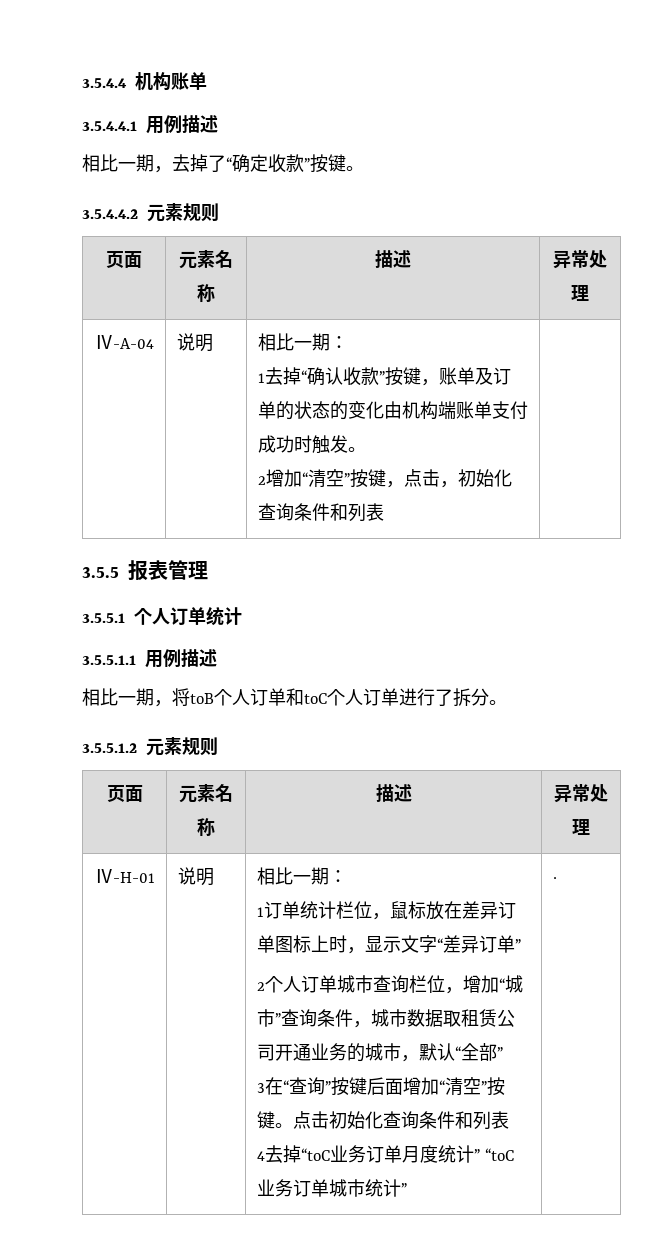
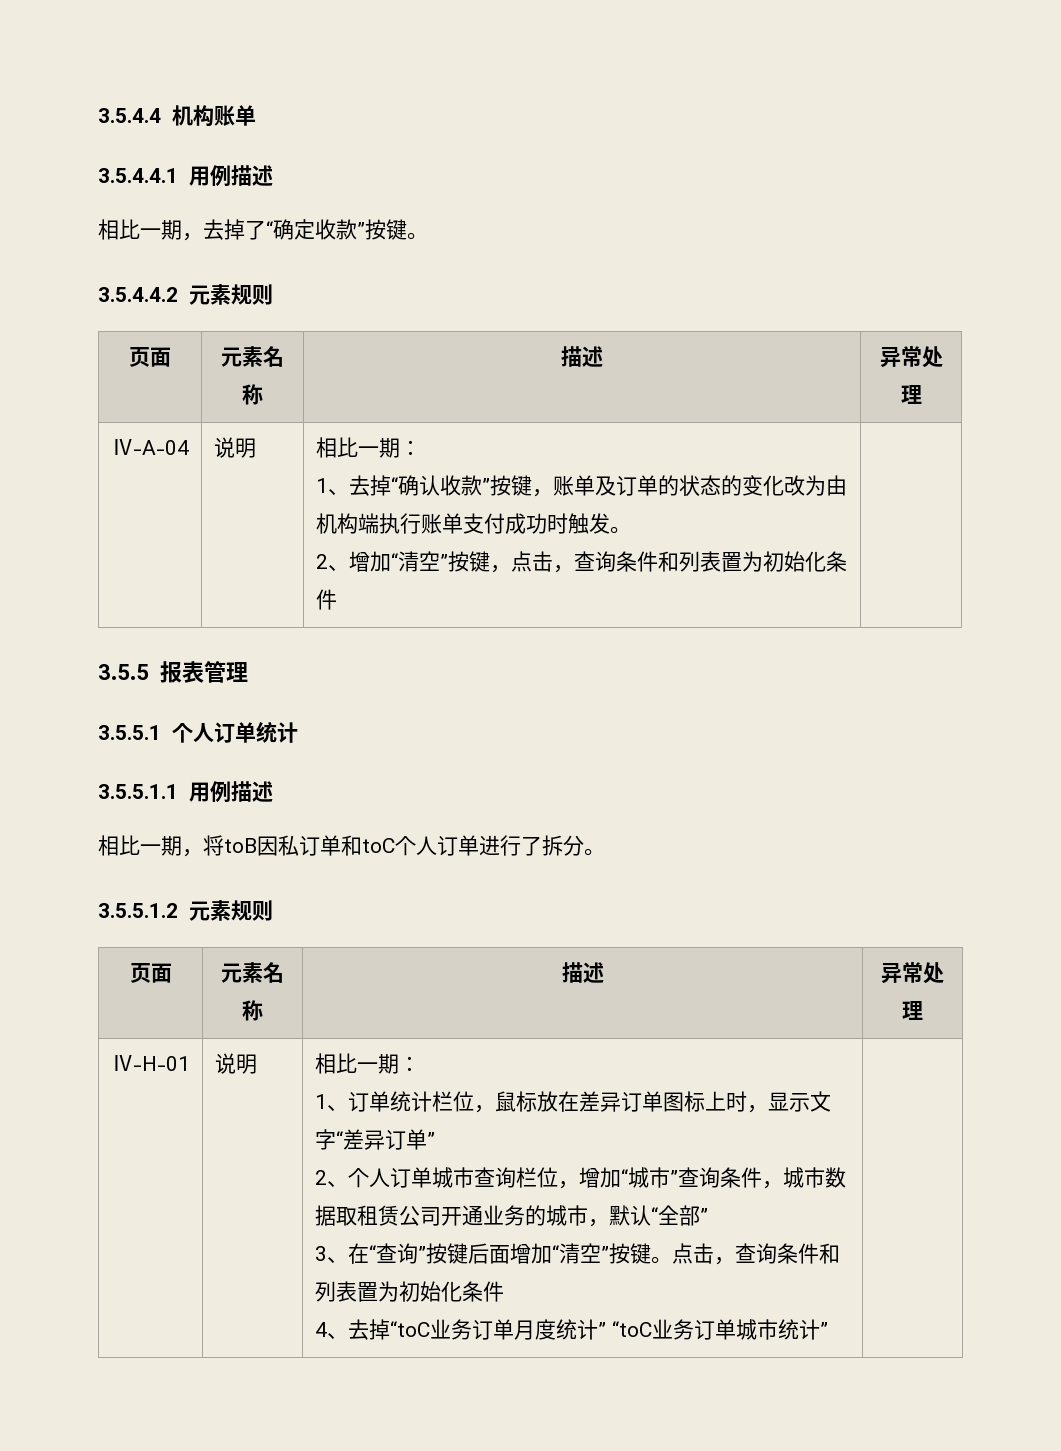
(265, 378) none -> [327,489,349,495] 、
(384, 410) none -> [783,475,826,496] 改为
(456, 410) none -> [378,513,421,534] 执行
(266, 480) none -> [327,565,349,571] 、
[457,469,512,487] [257,503,384,522] 初始化查询条件和列表 -> [573,551,847,572] [315,589,337,610] 查询条件和列表置为初始化条件
[214,689,250,706] 个人 -> [257,835,299,856] 因私
(264, 912) none -> [326,1105,348,1111] 、
(265, 986) none -> [326,1181,348,1187] 、
(265, 1088) none -> [326,1257,348,1263] 、
[328,1111,509,1130] 初始化查询条件和列表 -> [713,1243,840,1265] [314,1281,504,1302] ，查询条件和列表置为初始化条件
(265, 1156) none -> [326,1333,348,1339] 、
[552,877,557,883] · -> (828, 1329) none

